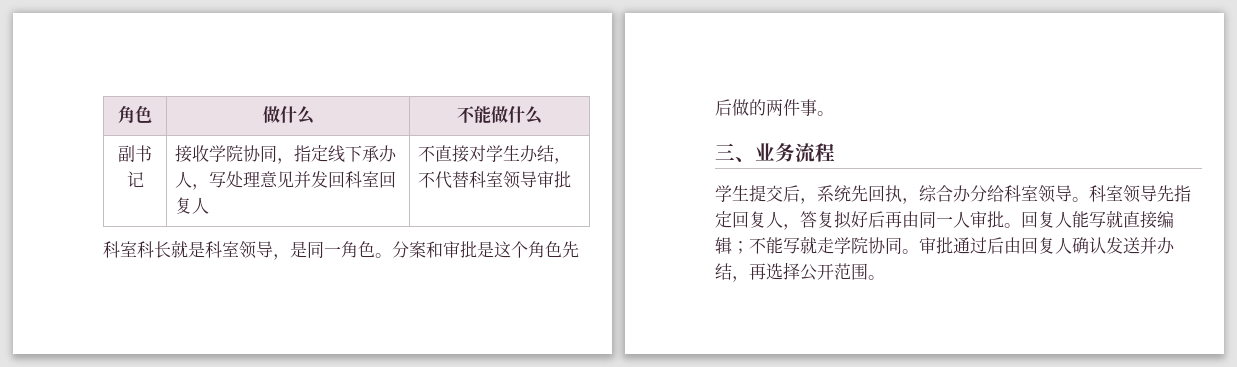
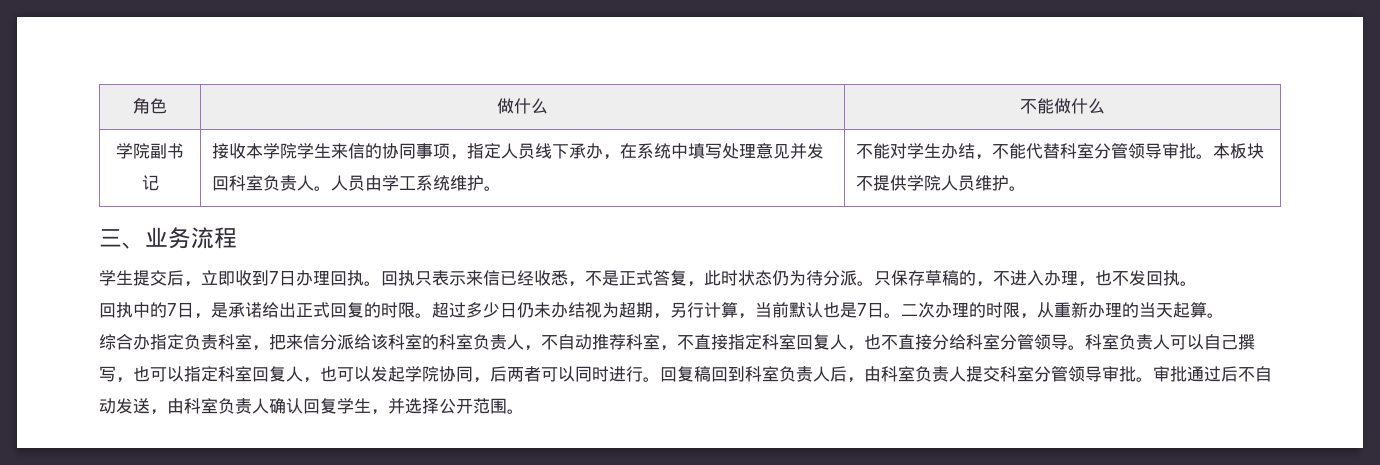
(543, 115) none -> [116,143,150,159] 学院
[208,145,397,164] [174,171,209,190] 学院协同，指定线下承办人， -> [245,143,705,160] 本学院学生来信的协同事项，指定人员线下承办，在系统中填
[378,171,396,188] [174,197,209,214] [417,145,469,163] 回复人 | 不直接 -> [262,175,501,191] [855,143,890,159] 负责人。人员由学工系统维护。 | 不能
(435, 179) none -> [1008,143,1026,159] 能
[502,171,571,189] [103,240,579,260] [715,99,817,116] 领导审批 // 科室科长就是科室领导，是同一角色。分案和审批是这个角色先后做的两件事 -> [1093,143,1264,159] [855,175,1009,191] 分管领导审批。本板块不提供学院人员维护
[817,185,971,204] 系统先回执，综合办 -> [201,270,1197,287] [99,302,1224,319] [99,334,932,351] 立即收到7日办理回执。回执只表示来信已经收悉，不是正式答复，此时状态仍为待分派。只保存草稿的，不进入办理，也不发回执。 // 回执中的7日，是承诺给出正式回复的时限。超过多少日仍未办结视为超期，另行计算，当前默认也是7日。二次办理的时限，从重新办理的当天起算。 // 综合办指定负责科室，把来信分派给该科室的科室负责人，不自动推荐科室，不直接指定科室回复人，也不直接
(1038, 193) none -> [1000,334,1034,350] 分管
[1123,185,1191,203] [715,210,1174,230] [715,236,1175,254] [715,263,766,282] 领导先指定回复人，答复拟好后再由同一人审批。回复人能写就直接编辑；不能写就走学院协同。审批通过后由回复人确认发送并办结，再 -> [1119,334,1255,350] [99,366,1272,383] [99,398,405,415] 负责人可以自己撰写，也可以指定科室回复人，也可以发起学院协同，后两者可以同时进行。回复稿回到科室负责人后，由科室负责人提交科室分管领导审批。审批通过后不自动发送，由科室负责人确认回复学生，并

